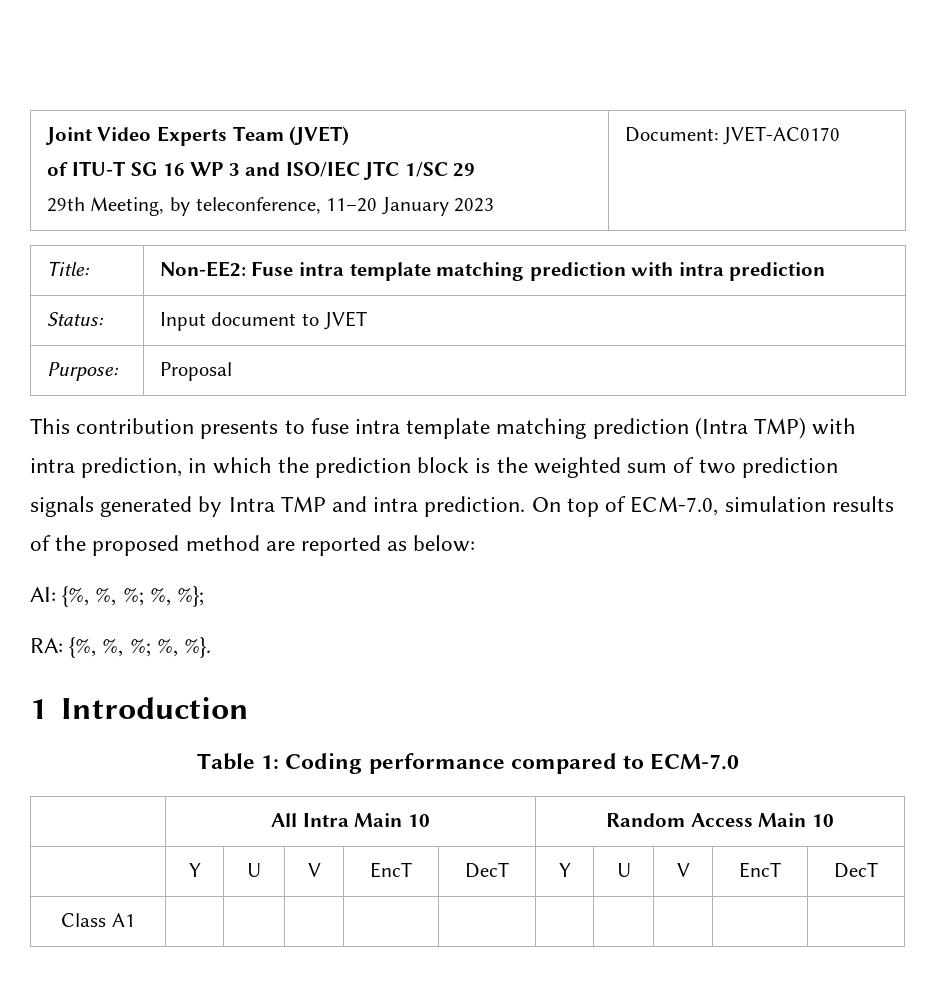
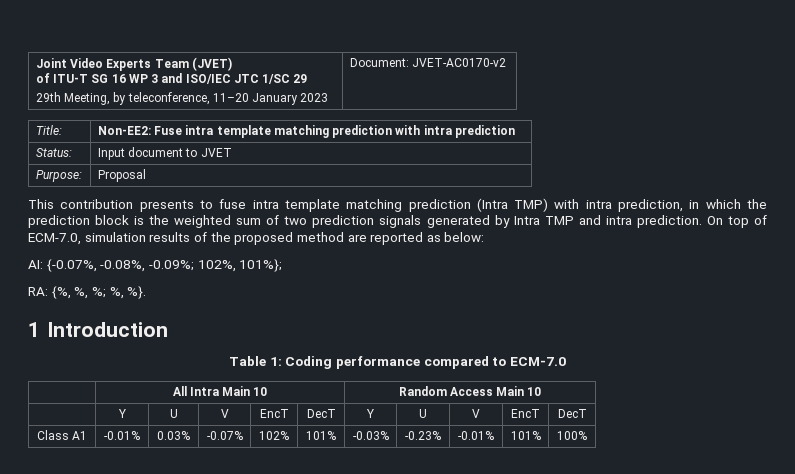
[723,126,841,145] JVET-AC0170 -> [412,58,507,67] JVET-AC0170-v2
[62,586,205,607] {%, %, %; %, %}; -> [46,259,283,272] {-0.07%, -0.08%, -0.09%; 102%, 101%};
(135, 920) | | | | | | | | | -> [104,431,140,440] [157,431,190,440] [206,431,243,440] [259,431,289,440] [306,431,336,440] [352,431,389,440] [405,431,441,440] [458,431,494,440] [510,431,541,440] [557,431,587,440] -0.01% | 0.03% | -0.07% | 102% | 101% | -0.03% | -0.23% | -0.01% | 101% | 100%

